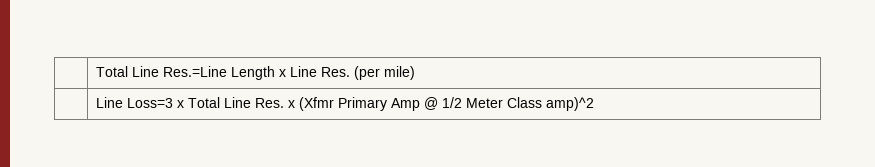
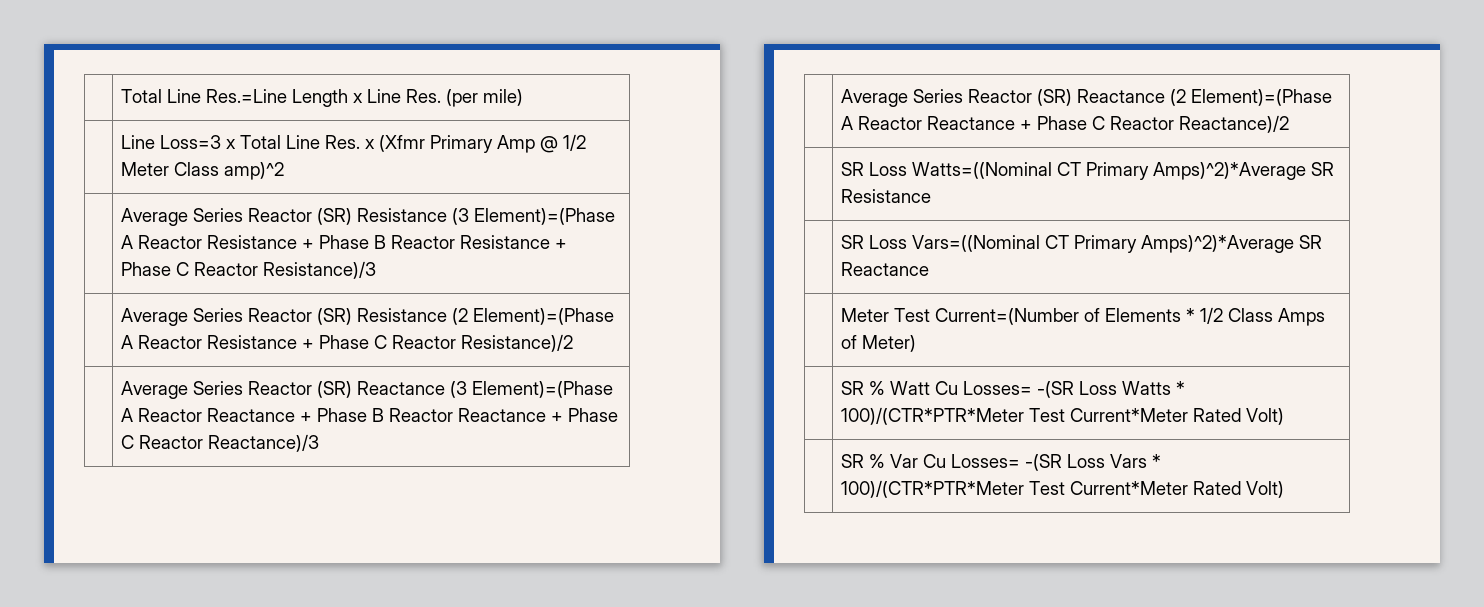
(594, 104) none -> [120,208,615,226] [120,235,567,249] [120,261,376,279] [120,308,614,326] [120,334,573,352] [120,381,613,399] [120,408,618,422] [120,434,319,452] [840,89,1332,107] [840,115,1289,133] [840,162,1334,180] [840,189,931,203] [840,235,1322,253] [840,262,929,276] [840,307,1325,326] [840,335,916,352] [840,381,1185,398] [840,407,1284,425] [840,454,1161,471] [840,480,1284,498] // | Average Series Reactor (SR) Resistance (3 Element)=(Phase A Reactor Resistance + Phase B Reactor Resistance + Phase C Reactor Resistance)/3 // | Average Series Reactor (SR) Resistance (2 Element)=(Phase A Reactor Resistance + Phase C Reactor Resistance)/2 // | Average Series Reactor (SR) Reactance (3 Element)=(Phase A Reactor Reactance + Phase B Reactor Reactance + Phase C Reactor Reactance)/3 // | Average Series Reactor (SR) Reactance (2 Element)=(Phase A Reactor Reactance + Phase C Reactor Reactance)/2 // | SR Loss Watts=((Nominal CT Primary Amps)^2)*Average SR Resistance // | SR Loss Vars=((Nominal CT Primary Amps)^2)*Average SR Reactance // | Meter Test Current=(Number of Elements * 1/2 Class Amps of Meter) // | SR % Watt Cu Losses= -(SR Loss Watts * 100)/(CTR*PTR*Meter Test Current*Meter Rated Volt) // | SR % Var Cu Losses= -(SR Loss Vars * 100)/(CTR*PTR*Meter Test Current*Meter Rated Volt)

